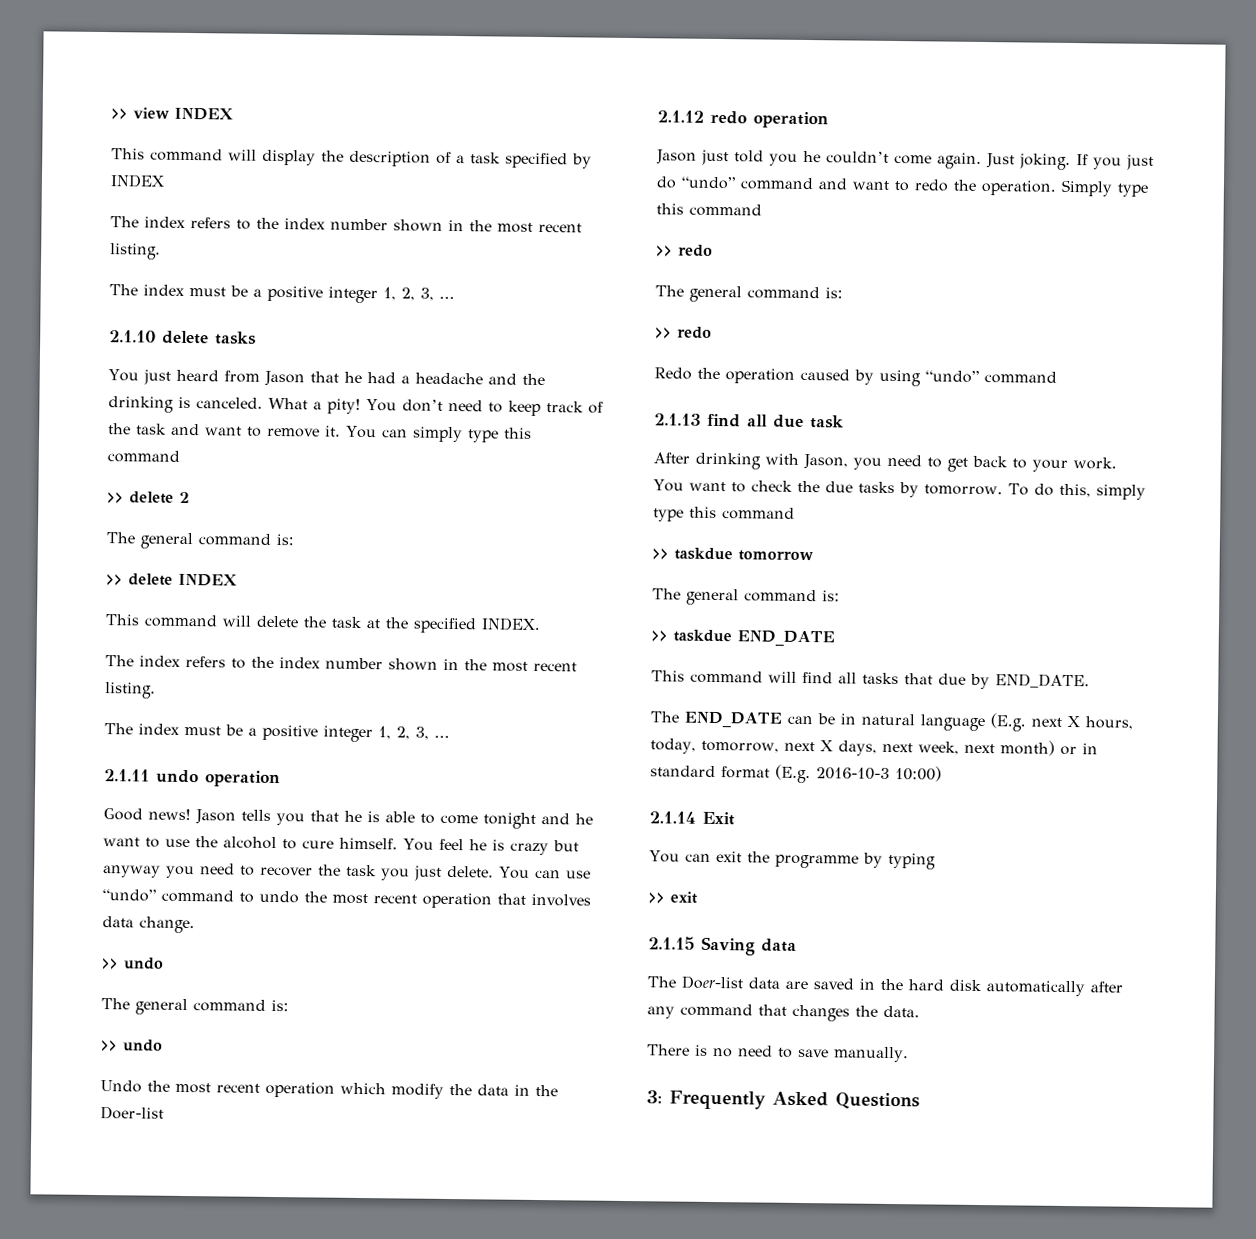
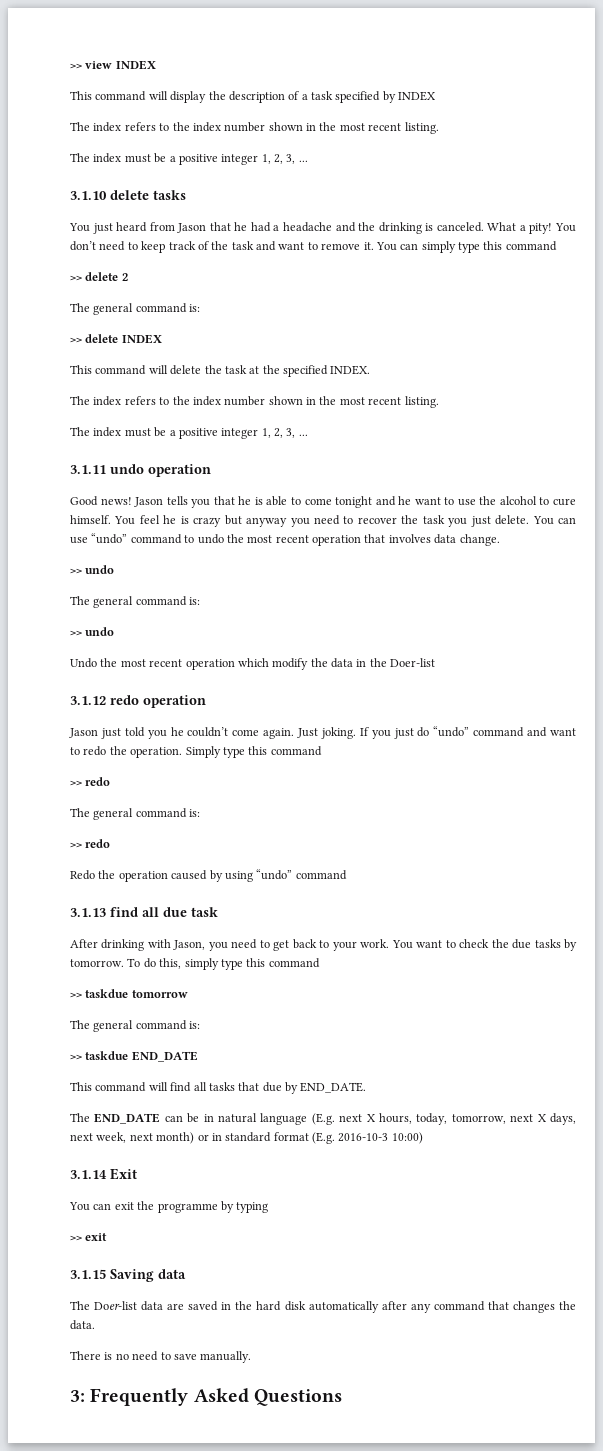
[109,330,156,343] 2.1.10 -> [70,191,107,200] 3.1.10
[104,769,150,782] 2.1.11 -> [70,465,106,474] 3.1.11
[657,110,704,123] 2.1.12 -> [70,696,106,705] 3.1.12
[654,413,701,426] 2.1.13 -> [70,908,106,917] 3.1.13
[649,811,696,824] 2.1.14 -> [70,1170,107,1179] 3.1.14
[648,936,695,950] 2.1.15 -> [70,1269,106,1279] 3.1.15

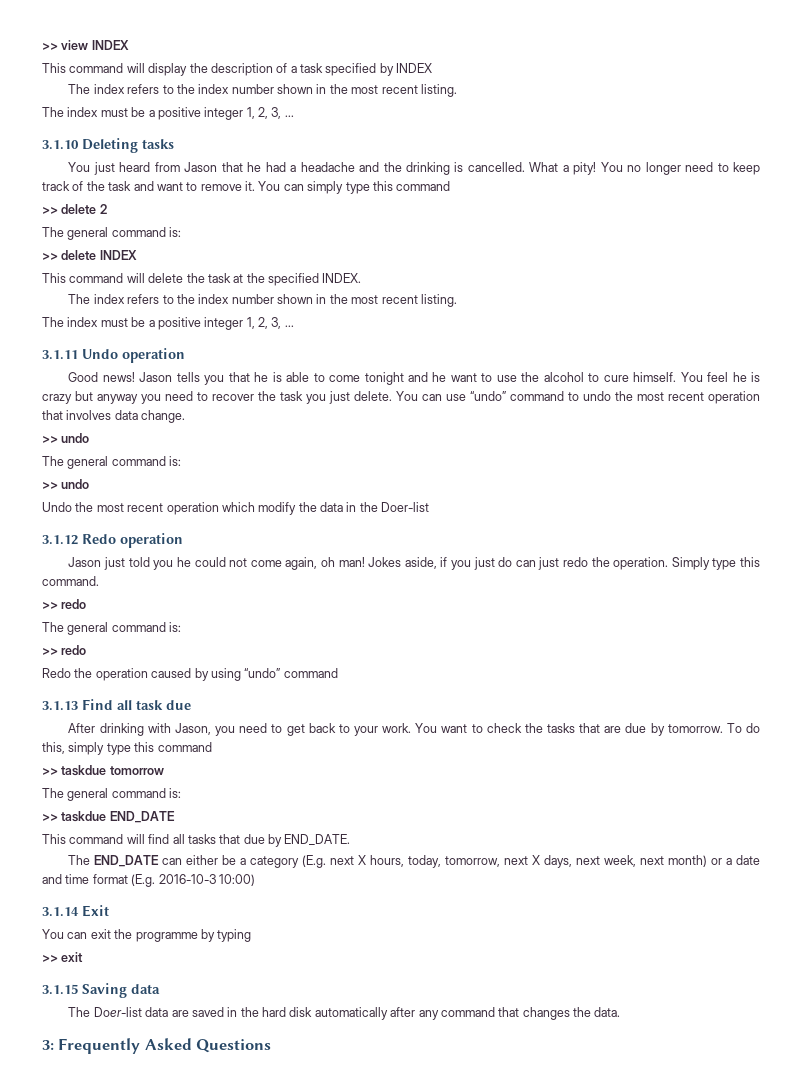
[110,190,149,200] delete -> [82,138,138,153] Deleting
[436,222,484,232] canceled. -> [467,162,525,172] cancelled.
[70,241,96,251] don’t -> [627,162,681,175] no longer
[110,464,144,474] undo -> [82,349,118,359] Undo
[110,695,139,705] redo -> [82,534,116,544] Redo
[187,726,576,739] [70,747,80,755] couldn’t come again. Just joking. If you just do “undo” command and want to -> [194,557,560,570] could not come again, oh man! Jokes aside, if you just do can just
[270,746,322,756] command -> [42,576,99,586] command.
[110,907,218,917] find all due task -> [82,699,191,710] Find all task due
[512,939,561,949] due tasks -> [546,723,647,733] tasks that are due
[187,1113,308,1125] be in natural language -> [186,855,300,868] either be a category
[211,1132,272,1142] in standard -> [726,855,760,865] [42,874,90,884] a date and time
[70,1351,252,1363] // There is no need to save manually. -> (621, 1012) none

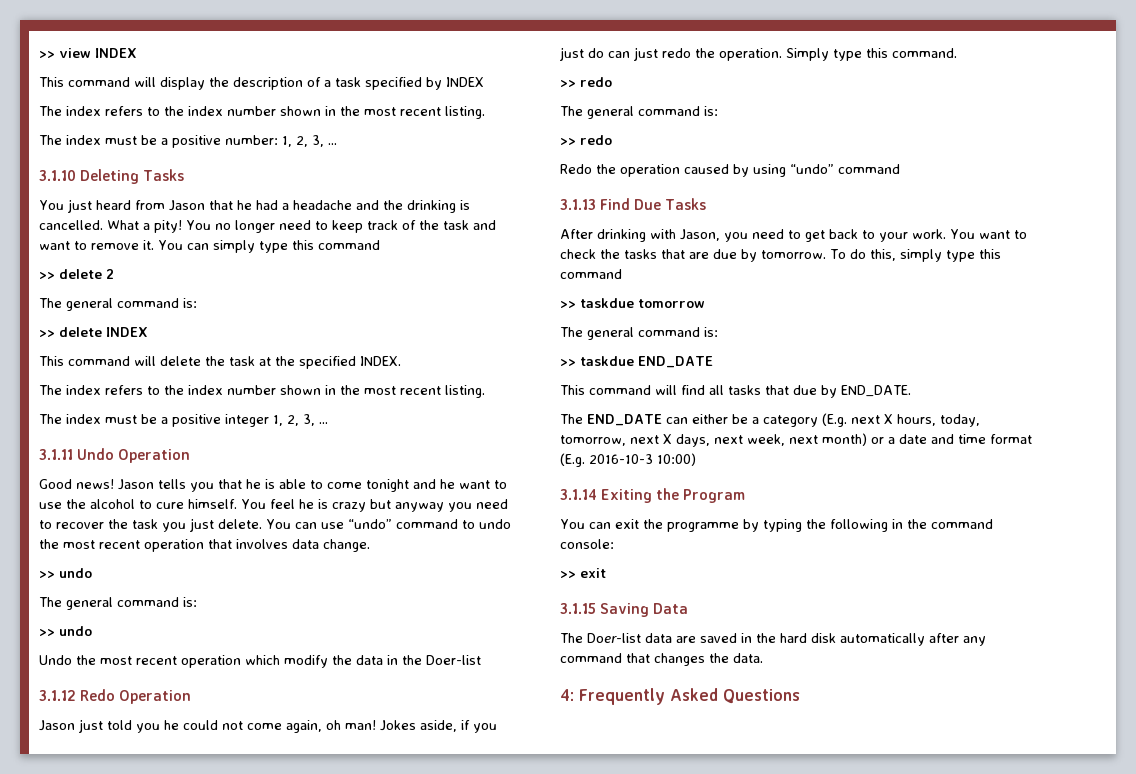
[204,107,244,120] integer -> [225,135,278,145] number:
[142,139,174,149] tasks -> [143,169,185,181] Tasks
[122,348,185,363] operation -> [118,449,191,463] Operation
[120,533,183,548] operation -> [119,690,192,704] Operation
[117,700,191,710] all task due -> [634,198,707,210] Due Tasks
[82,905,109,917] Exit -> [601,488,746,503] Exiting the Program
(252, 935) none -> [805,519,993,532] [560,539,614,549] the following in the command console:
[131,984,160,994] data -> [653,603,689,614] Data
[42,1040,54,1050] 3: -> [560,689,574,701] 4:

